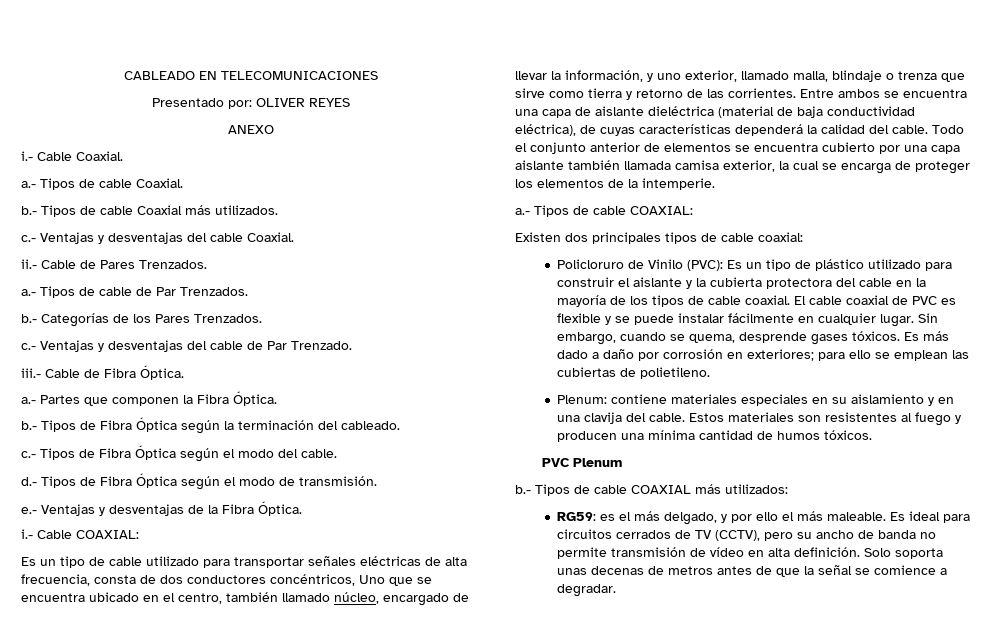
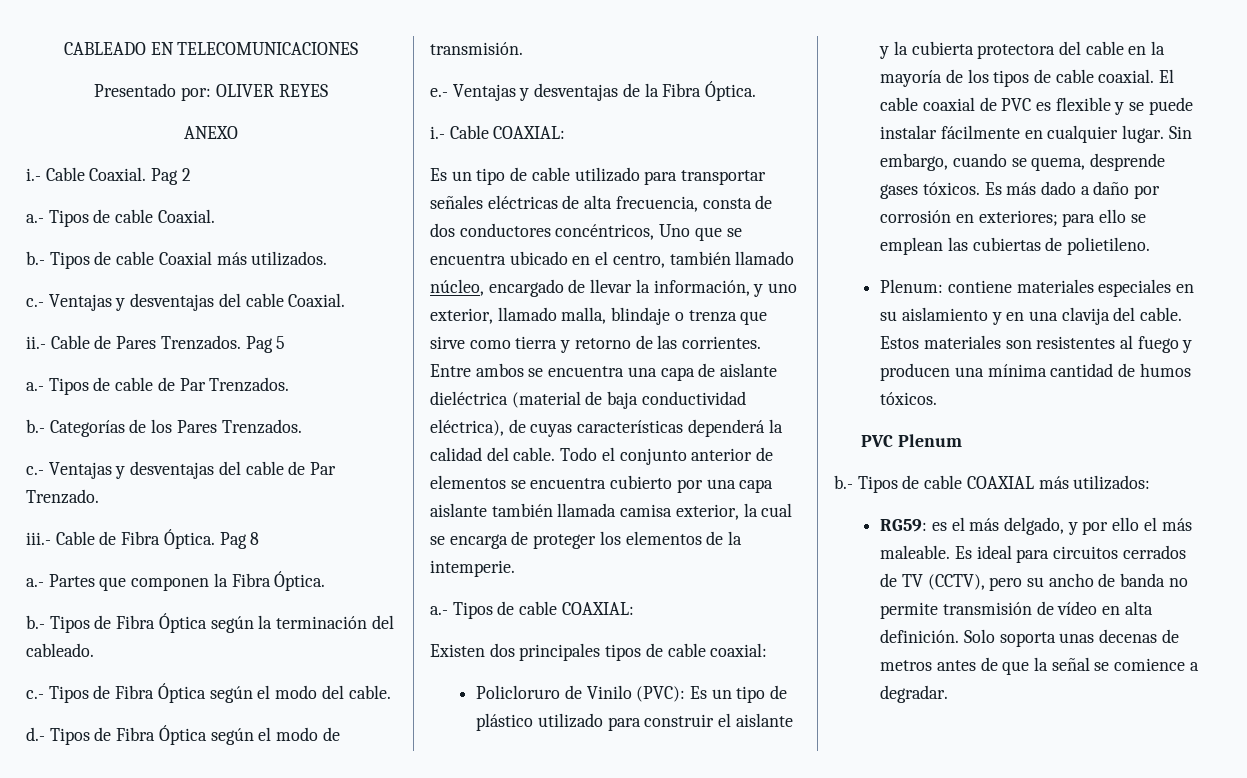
(123, 156) none -> [151,168,191,185] Pag 2
(207, 264) none -> [245,336,286,353] Pag 5
(184, 372) none -> [219,532,260,549] Pag 8

